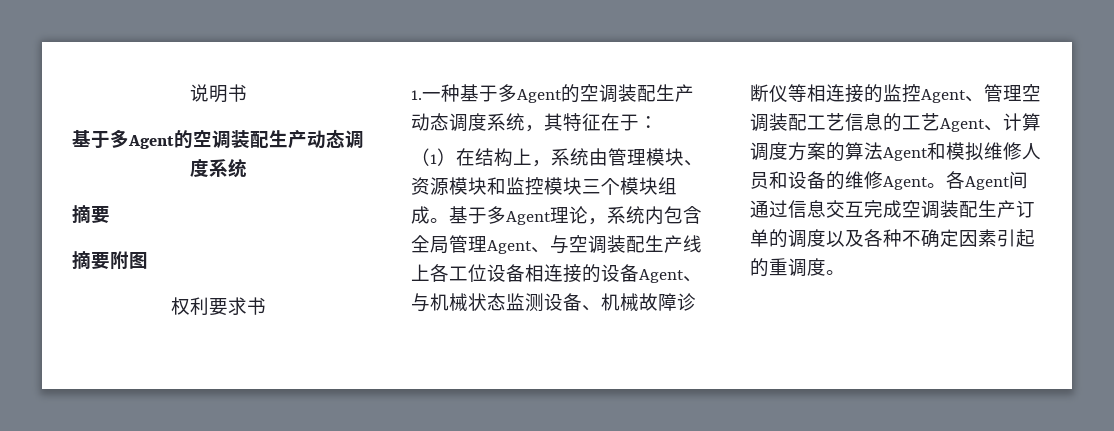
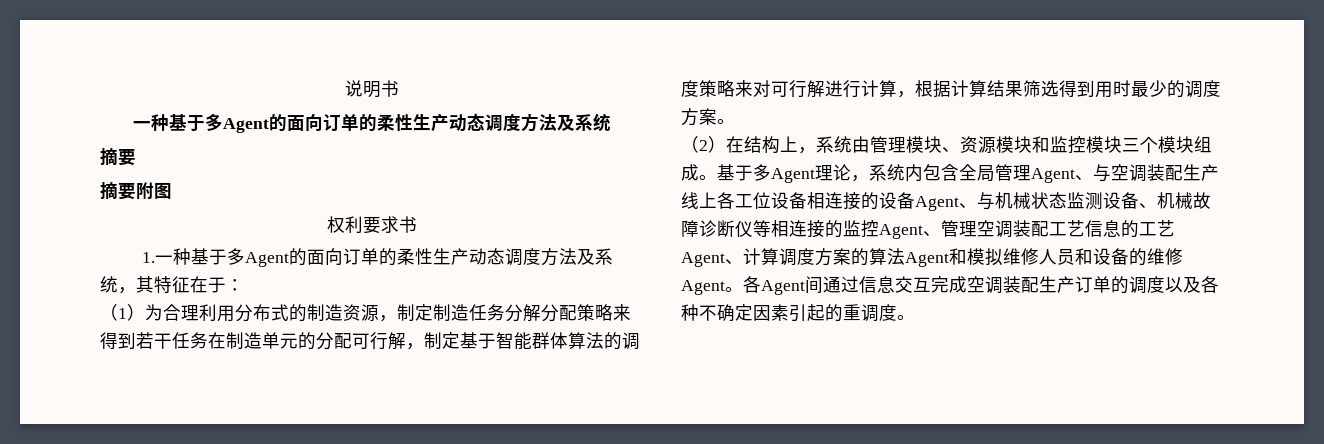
[72,129,364,149] [189,159,209,177] 基于多Agent的空调装配生产动态调度 -> [132,113,575,133] 一种基于多Agent的面向订单的柔性生产动态调度方法及
[580,84,694,103] [411,113,487,132] 空调装配生产动态调度 -> [306,248,595,266] 面向订单的柔性生产动态调度方法及
(456, 157) none -> [145,304,631,322] [100,332,640,350] [681,80,1221,98] [681,108,735,126] [681,136,726,153] 为合理利用分布式的制造资源，制定制造任务分解分配策略来得到若干任务在制造单元的分配可行解，制定基于智能群体算法的调度策略来对可行解进行计算，根据计算结果筛选得到用时最少的调度方案。 // （2）

